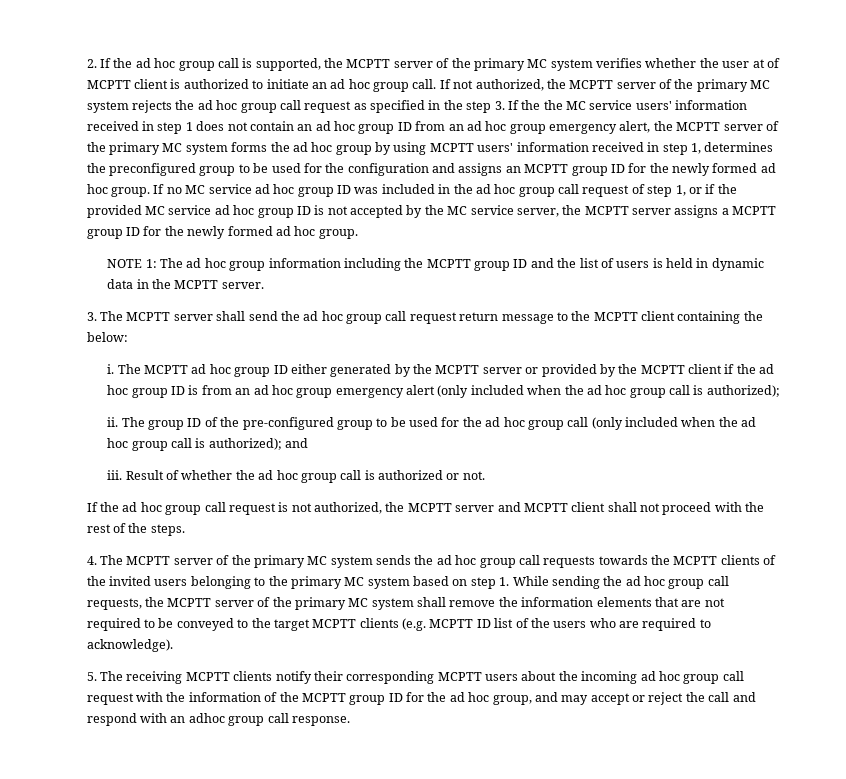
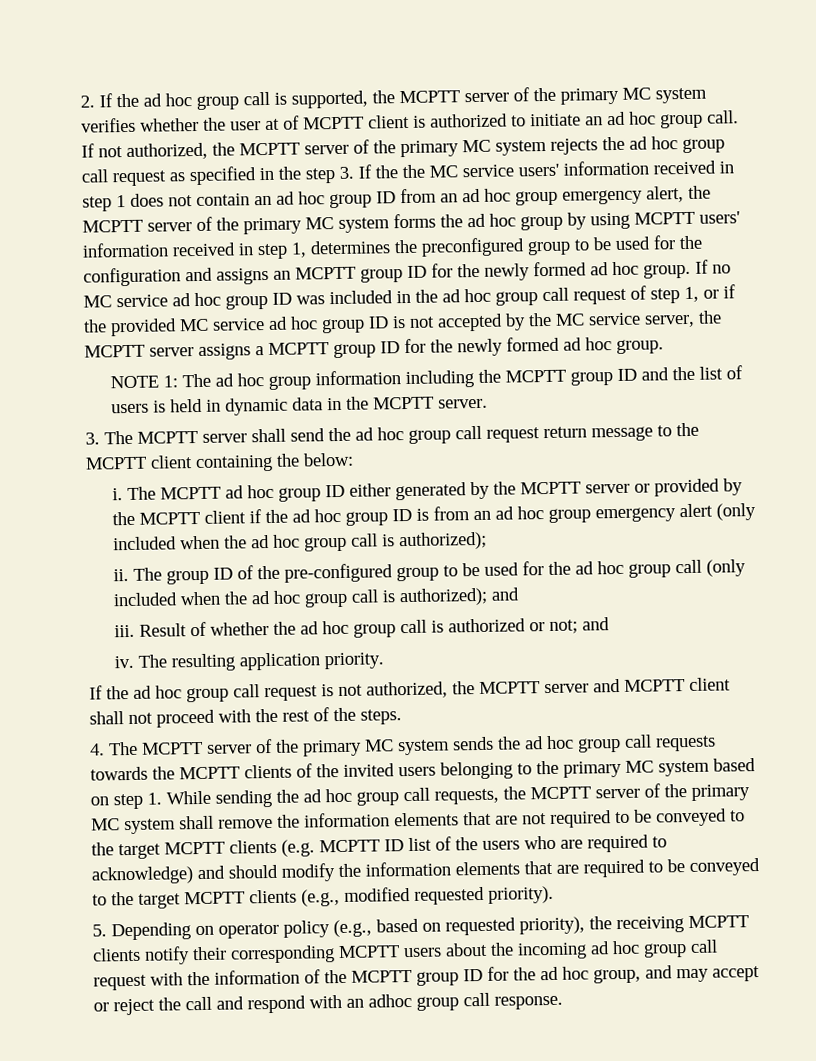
[462,471,485,480] not. -> [549,617,611,634] [114,652,385,672] not; and // iv. The resulting application priority.
[86,639,173,652] [86,671,124,681] acknowledge). // 5. The -> [90,857,760,885] [91,885,554,909] [91,916,612,941] acknowledge) and should modify the information elements that are required to be conveyed to the target MCPTT clients (e.g., modified requested priority). // 5. Depending on operator policy (e.g., based on requested priority), the

